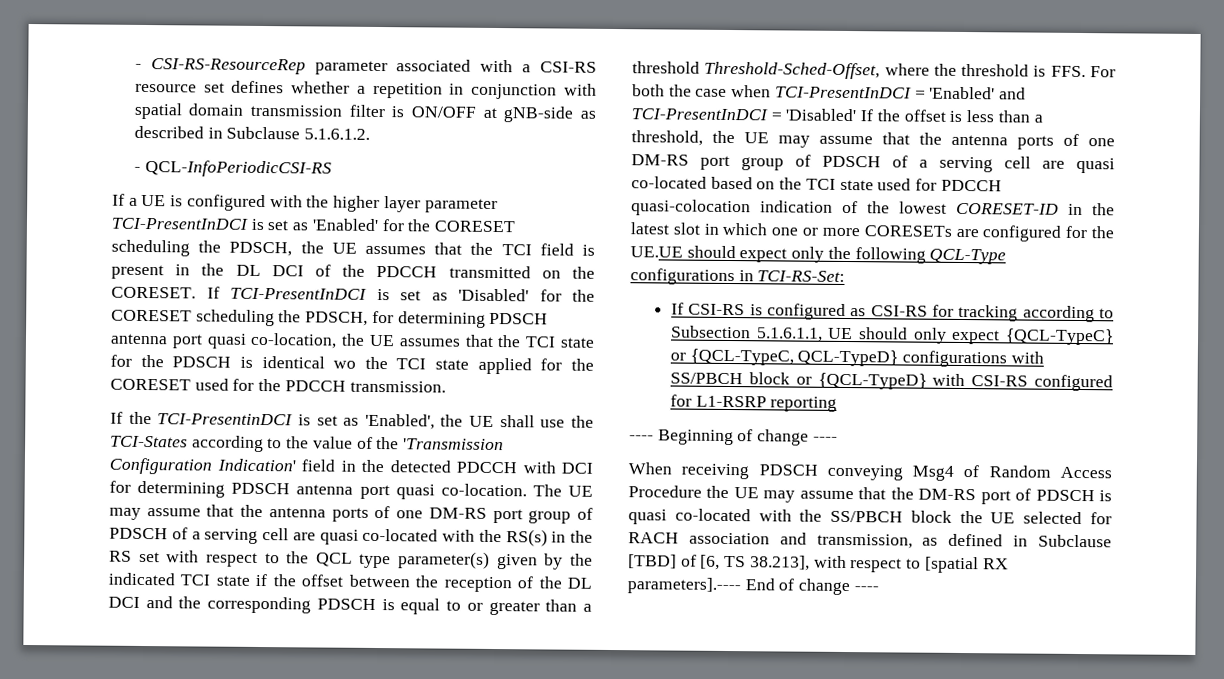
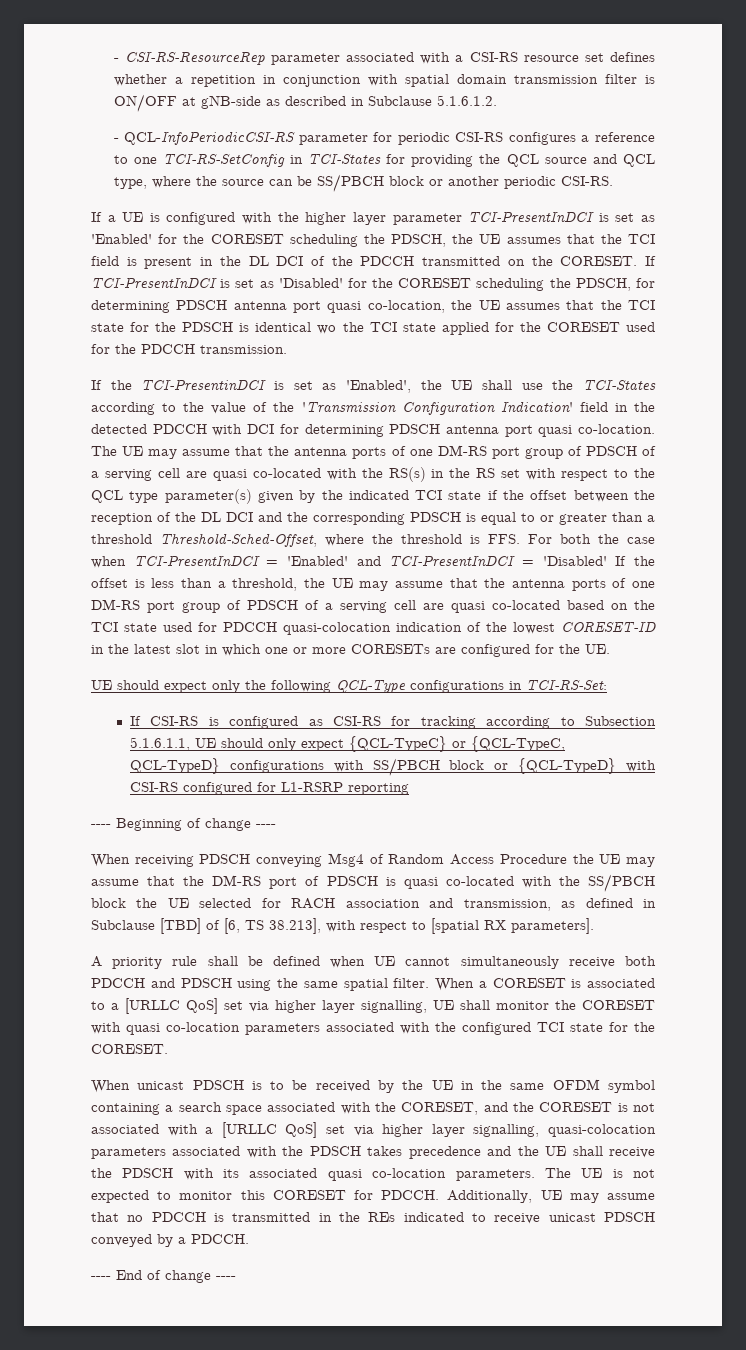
(332, 168) none -> [298,132,656,145] [113,154,656,167] [113,174,613,192] parameter for periodic CSI-RS configures a reference to one TCI-RS-SetConfig in TCI-States for providing the QCL source and QCL type, where the source can be SS/PBCH block or another periodic CSI-RS.
[630,246,683,258] UE.UE -> [585,644,610,654] [91,680,112,690] UE. // UE
[627,577,741,595] parameters].---- -> [511,918,594,934] [91,956,656,969] [91,978,655,991] [91,998,655,1014] [91,1022,655,1035] [91,1044,168,1054] [91,1079,655,1093] [91,1102,655,1115] [91,1122,656,1138] [91,1146,655,1159] [91,1168,656,1181] [91,1190,655,1203] [91,1212,655,1224] [91,1234,249,1247] [91,1276,111,1280] parameters]. // A priority rule shall be defined when UE cannot simultaneously receive both PDCCH and PDSCH using the same spatial filter. When a CORESET is associated to a [URLLC QoS] set via higher layer signalling, UE shall monitor the CORESET with quasi co-location parameters associated with the configured TCI state for the CORESET. // When unicast PDSCH is to be received by the UE in the same OFDM symbol containing a search space associated with the CORESET, and the CORESET is not associated with a [URLLC QoS] set via higher layer signalling, quasi-colocation parameters associated with the PDSCH takes precedence and the UE shall receive the PDSCH with its associated quasi co-location parameters. The UE is not expected to monitor this CORESET for PDCCH. Additionally, UE may assume that no PDCCH is transmitted in the REs indicated to receive unicast PDSCH conveyed by a PDCCH. // ----

